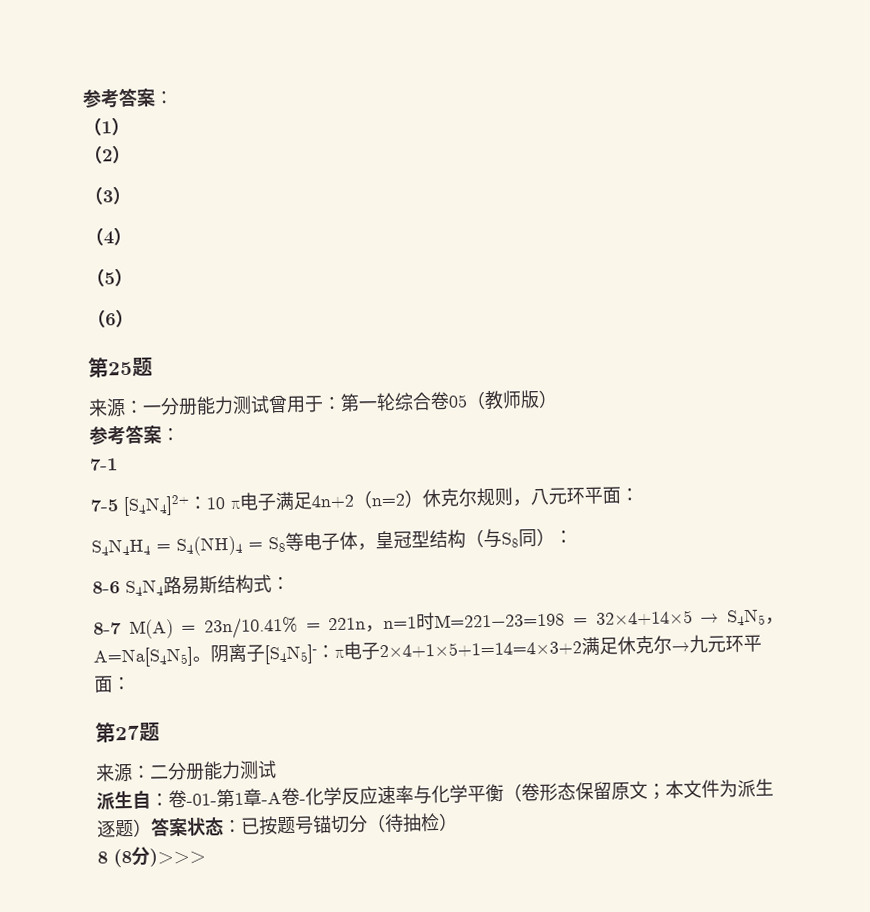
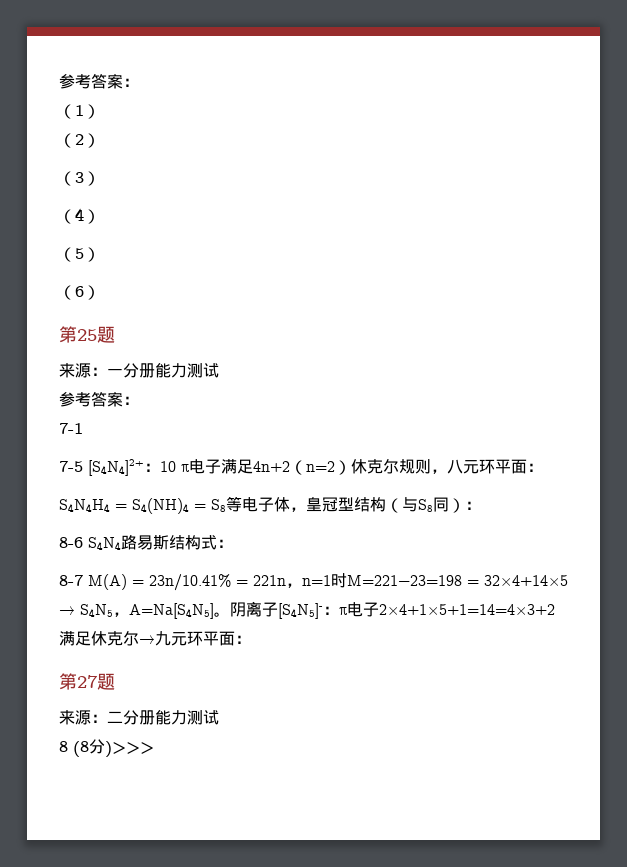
[268,389,558,414] 曾用于：第一轮综合卷05（教师版） -> (219, 370) none
[96,778,774,810] [96,812,458,838] // 派生自：卷-01-第1章-A卷-化学反应速率与化学平衡（卷形态保留原文；本文件为派生逐题）答案状态：已按题号锚切分（待抽检） -> (219, 717) none

